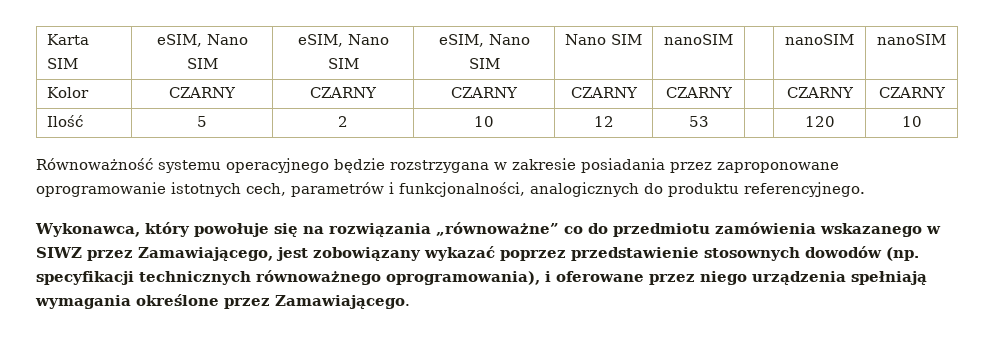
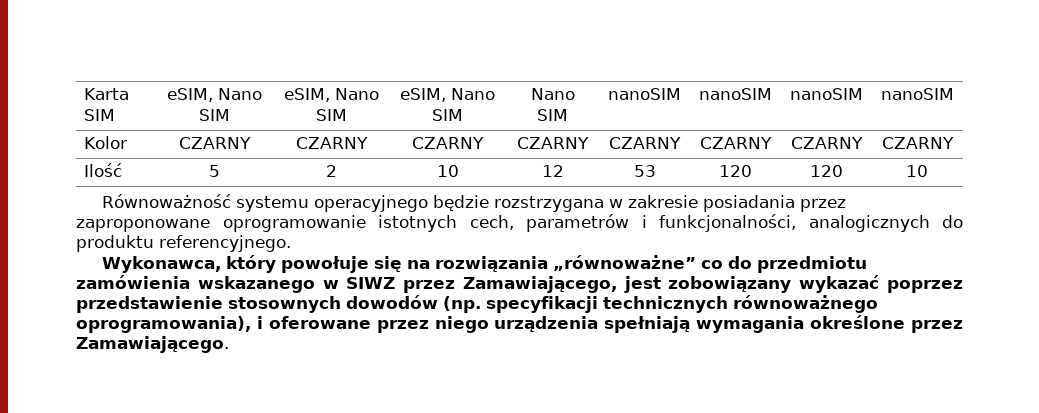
(733, 39) none -> [698,88,772,100] nanoSIM
(733, 92) none -> [699,137,772,149] CZARNY
(709, 121) none -> [718,165,752,177] 120

